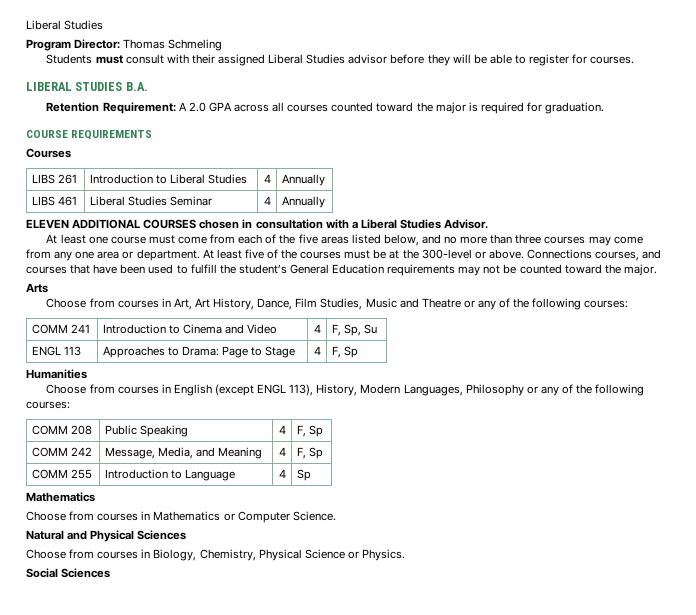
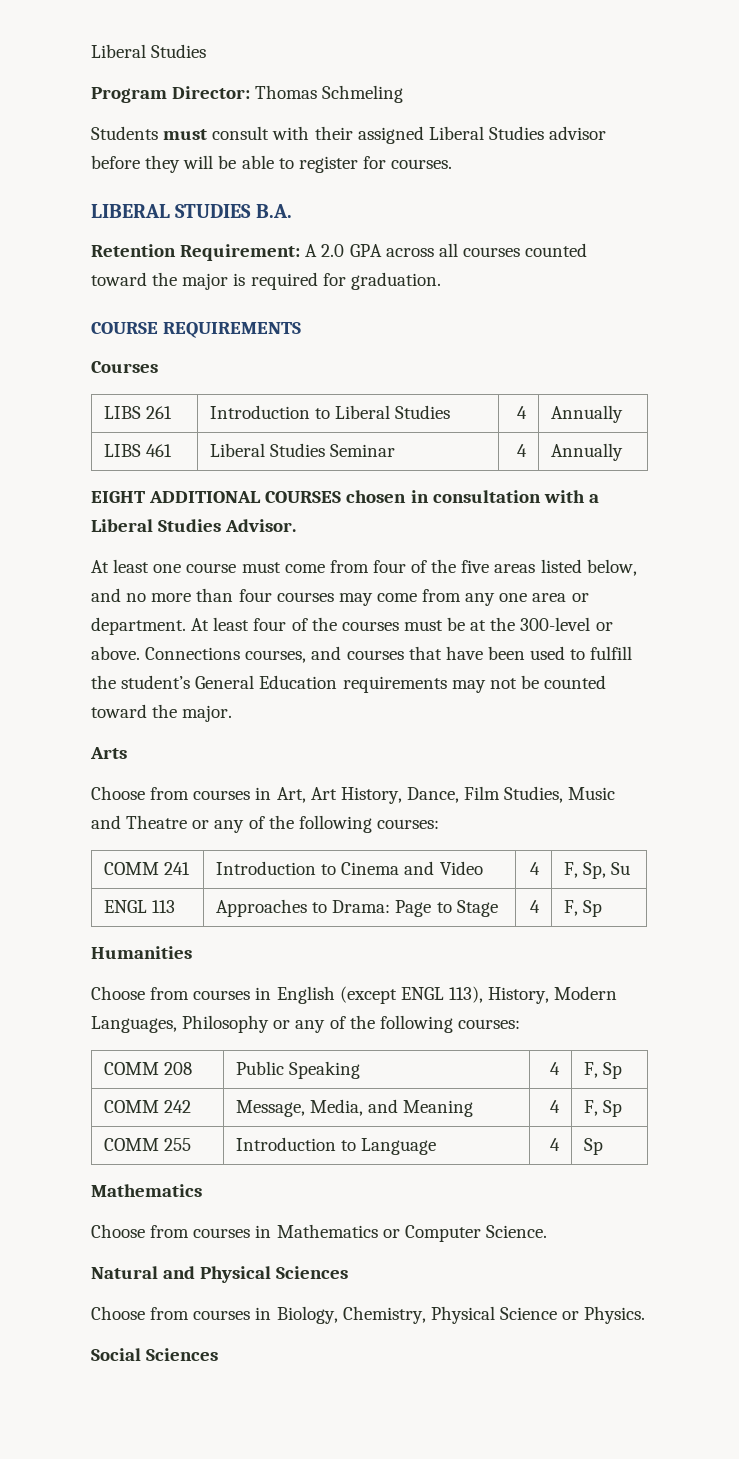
[26,219,69,228] ELEVEN -> [91,491,145,503] EIGHT
[238,234,263,244] each -> [372,560,406,573] four
[515,234,542,244] three -> [238,589,272,602] four
[244,249,264,259] five -> [253,618,287,631] four

